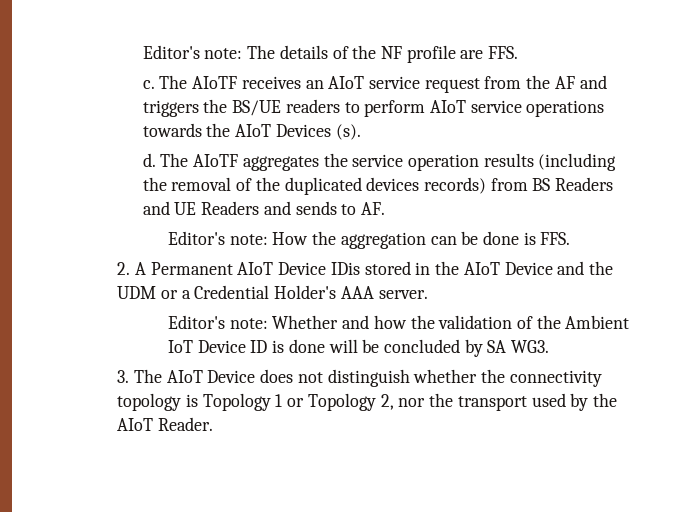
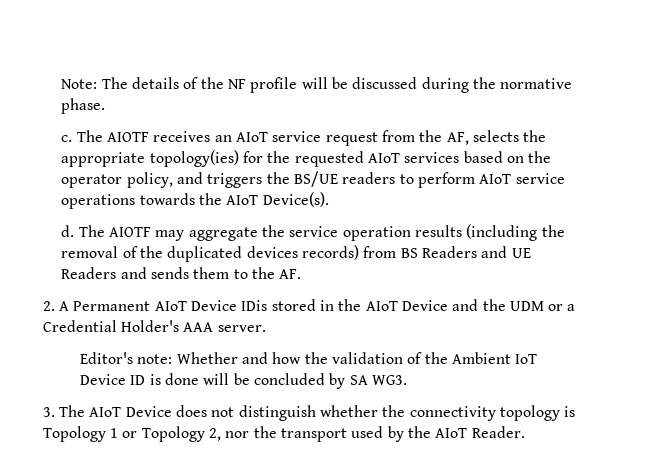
[142,45,243,59] Editor's note: -> [61,79,98,89] Note:
[460,46,519,59] are FFS. -> [301,77,573,93] [61,98,106,114] will be discussed during the normative phase.
[192,76,238,89] AIoTF -> [107,132,150,142] AIOTF
[554,76,575,89] AF -> [446,130,547,145] [61,150,552,167] [61,172,173,188] AF, selects the appropriate topology(ies) for the requested AIoT services based on the operator policy,
[275,124,361,140] Devices (s). -> [262,192,329,207] Device(s).
[193,154,319,171] AIoTF aggregates -> [109,227,258,241] AIOTF may aggregate
[341,202,385,215] [167,231,571,249] to AF. // Editor's note: How the aggregation can be done is FFS. -> [193,267,302,279] them to the AF.

